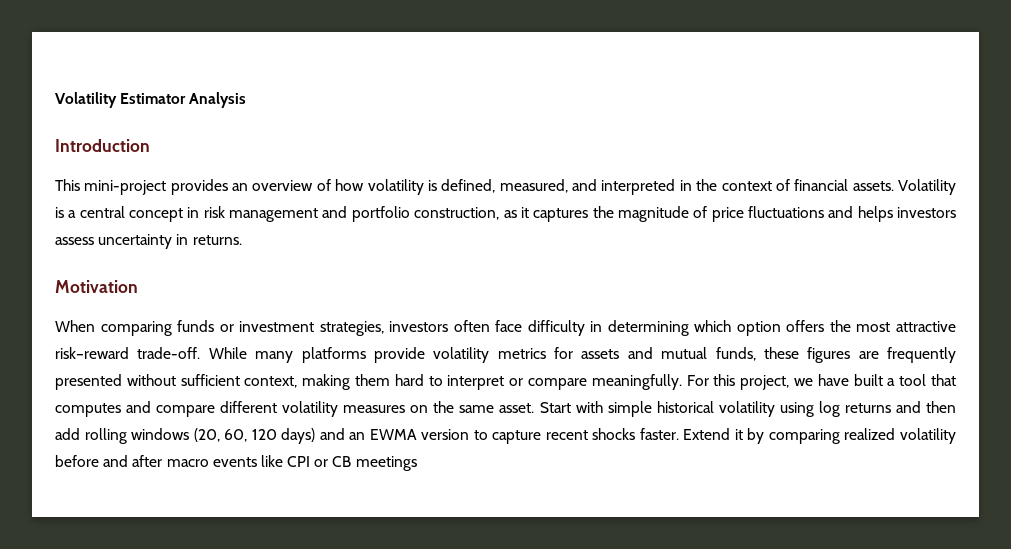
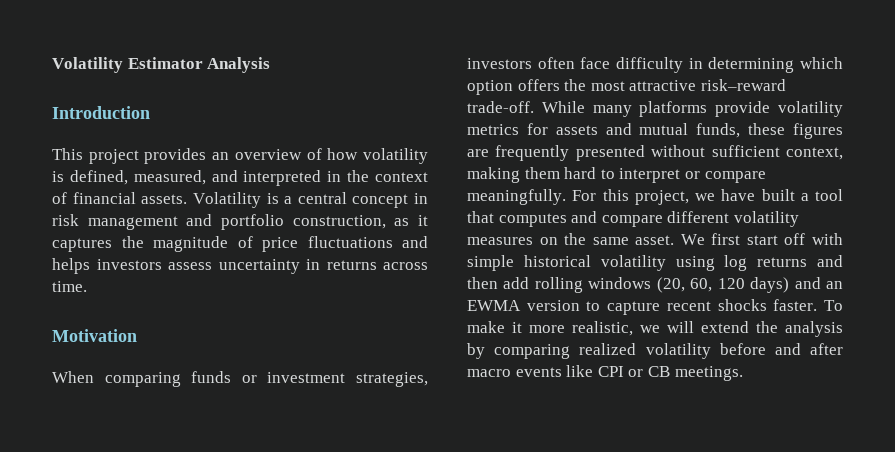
[84,180,167,195] mini-project -> [88,149,139,164] project
[192,235,242,245] returns. -> [326,260,428,270] [52,281,87,292] returns across time.
[539,402,571,413] Start -> [680,233,806,245] We first start off
[683,428,743,440] Extend it -> [824,300,843,311] [467,321,843,337] To make it more realistic, we will extend the analysis
[355,456,417,471] meetings -> [674,366,743,381] meetings.

